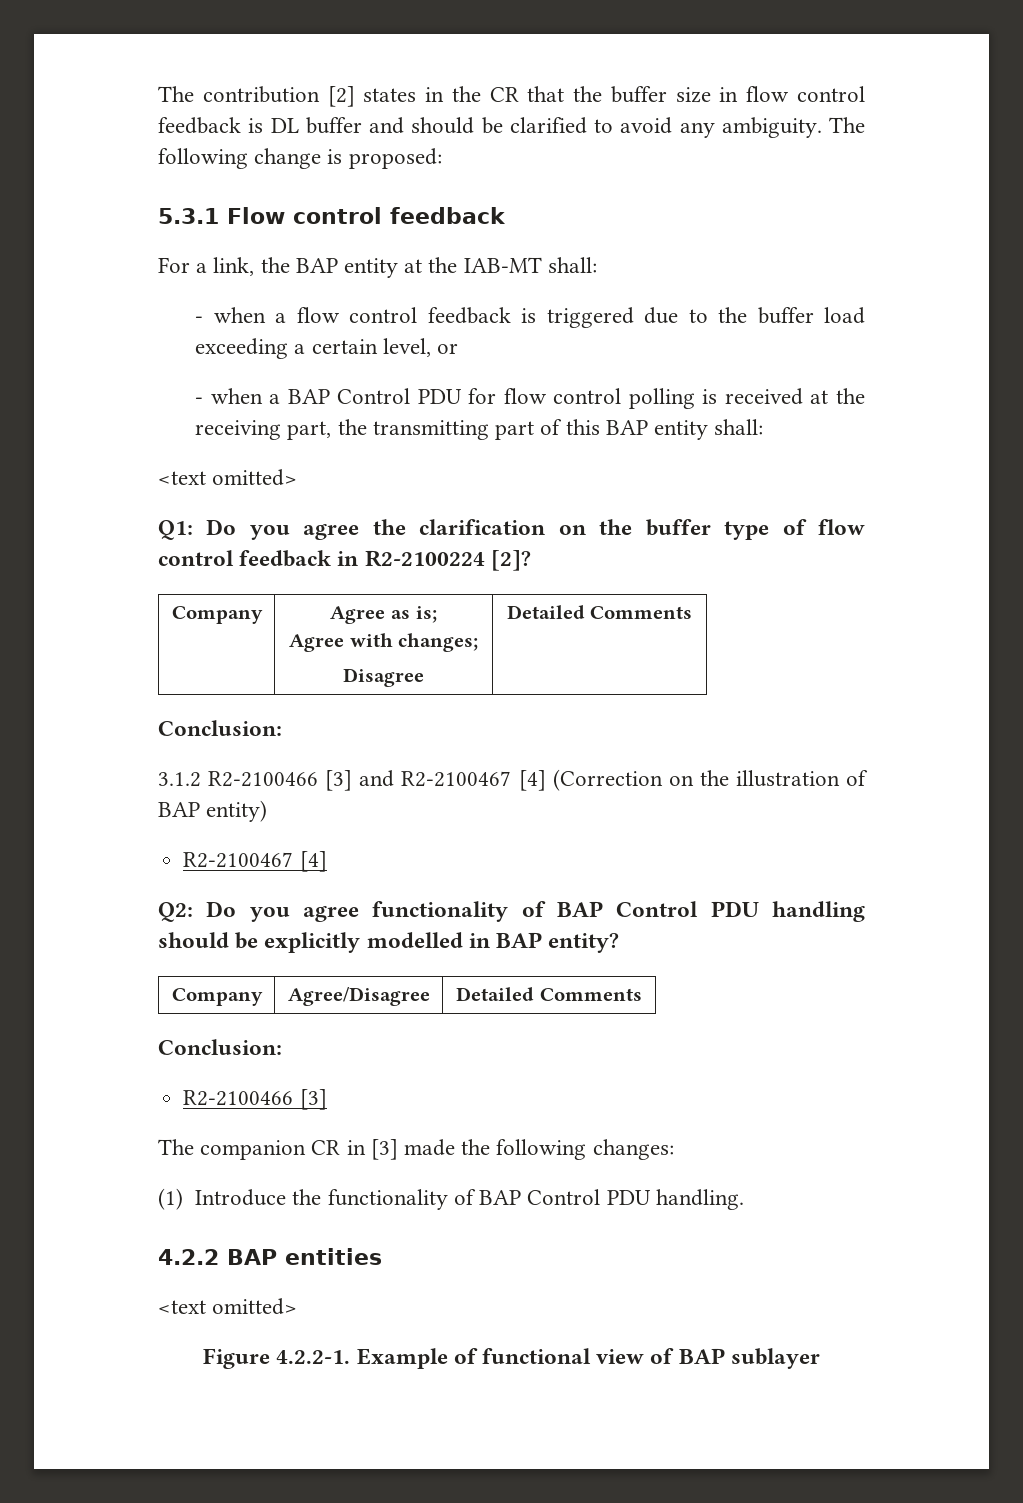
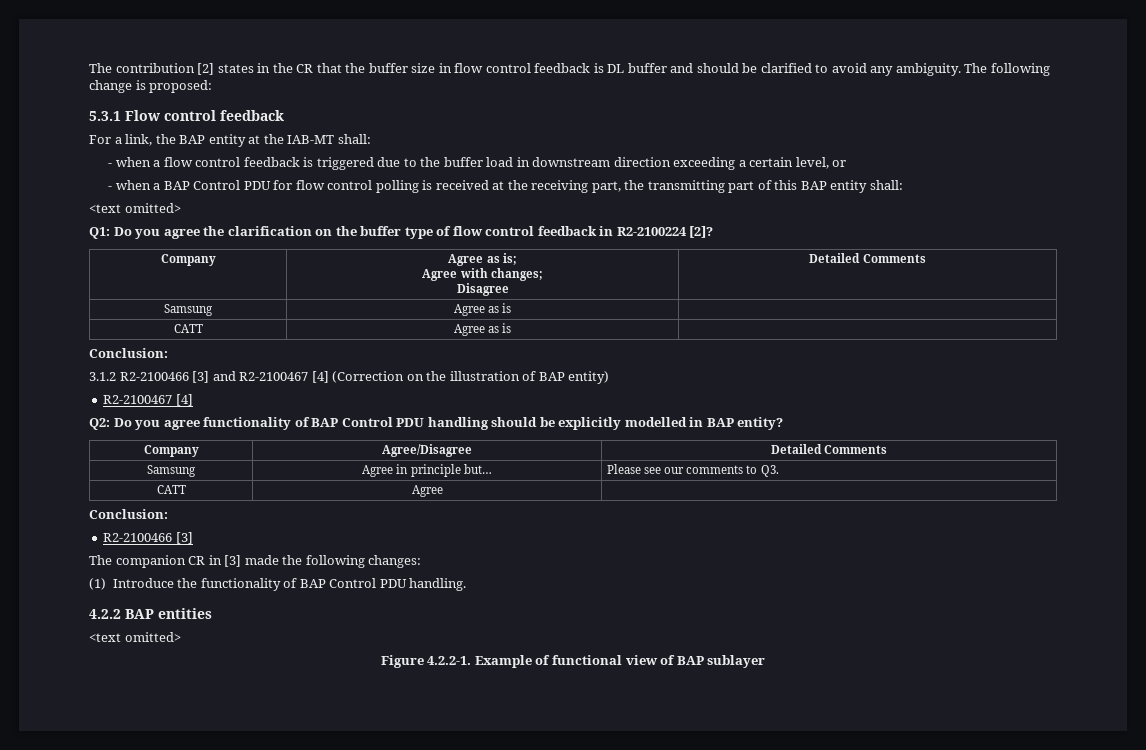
(865, 315) none -> [516,157,671,167] in downstream direction
(693, 612) none -> [164,304,213,316] [453,303,512,316] [173,324,203,333] [453,323,512,336] // Samsung | Agree as is | // CATT | Agree as is |
(642, 994) none -> [147,465,196,477] [362,464,492,477] [607,464,779,477] [156,485,186,494] [411,485,443,497] // Samsung | Agree in principle but… | Please see our comments to Q3. // CATT | Agree |

